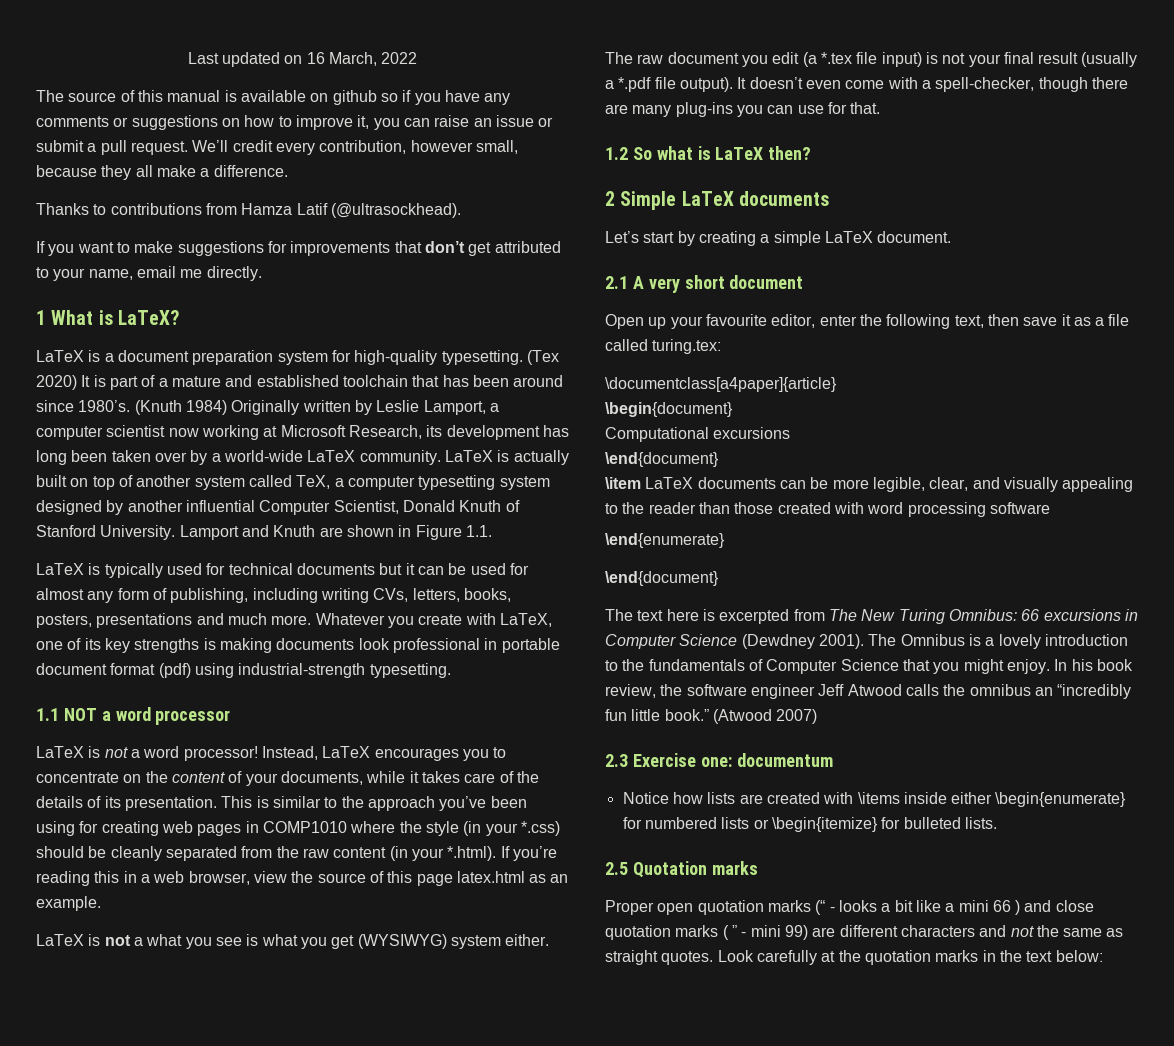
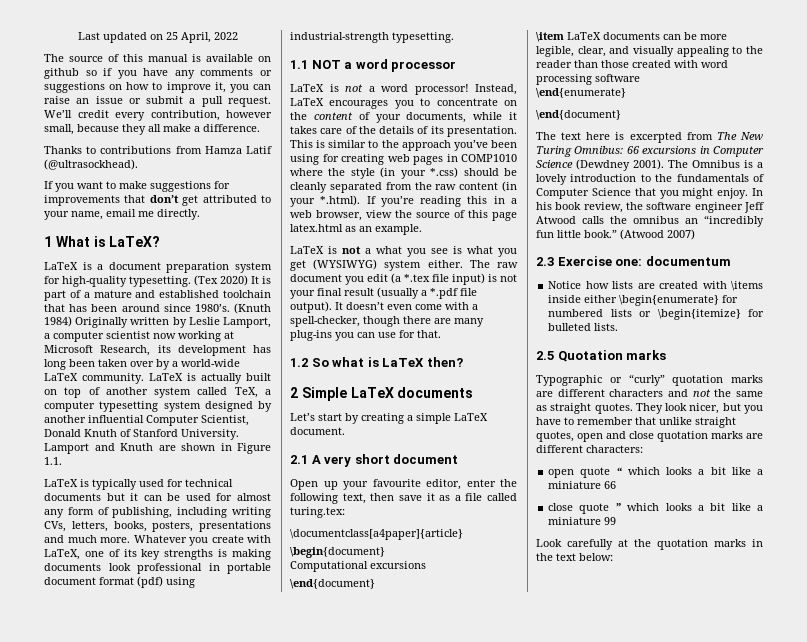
[306,52,377,66] 16 March, -> [165,32,211,43] 25 April,
[605,900,1094,915] [605,925,808,940] Proper open quotation marks (“ - looks a bit like a mini 66 ) and close quotation marks ( ” - mini 99) -> [536,374,763,386] Typographic or “curly” quotation marks
(714, 958) none -> [635,403,763,414] [536,417,736,428] [536,431,763,442] [536,445,643,453] [548,467,763,478] [548,481,617,489] [548,503,763,514] [548,517,617,525] They look nicer, but you have to remember that unlike straight quotes, open and close quotation marks are different characters: // open quote “ which looks a bit like a miniature 66 // close quote ” which looks a bit like a miniature 99 //

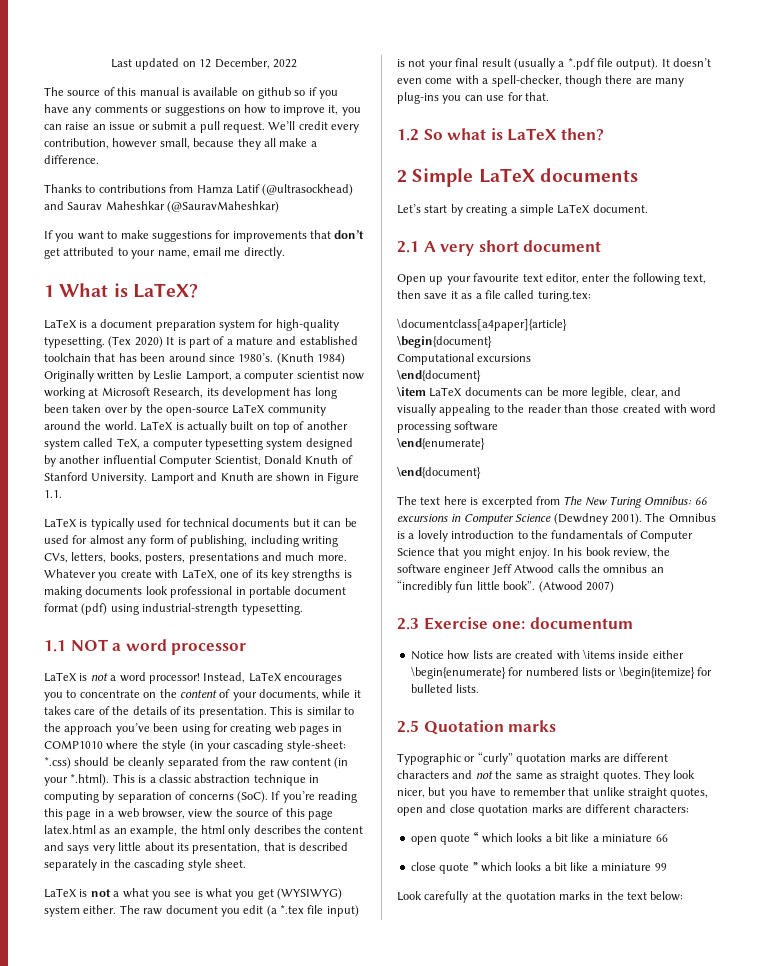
[165,32,211,43] 25 April, -> [199,58,270,69] 12 December,
[44,159,138,170] (@ultrasockhead). -> [262,184,354,196] [44,201,280,213] (@ultrasockhead) and Saurav Maheshkar (@SauravMaheshkar)
[172,359,240,367] [44,373,144,384] a world-wide LaTeX community. -> [145,404,326,416] [44,421,137,431] the open-source LaTeX community around the world.
(426, 174) none -> [233,740,346,752] cascading style-sheet:
(361, 200) none -> [112,774,319,786] [44,791,268,803] This is a classic abstraction technique in computing by separation of concerns (SoC).
(488, 200) none -> [66,810,92,820] page
[375,224,422,235] example. -> [130,825,364,837] [44,842,349,854] [44,859,246,871] example, the html only describes the content and says very little about its presentation, that is described separately in the cascading style sheet.
(421, 483) none -> [522,274,543,282] text
[584,230,617,238] book.” -> [503,581,536,590] book”.

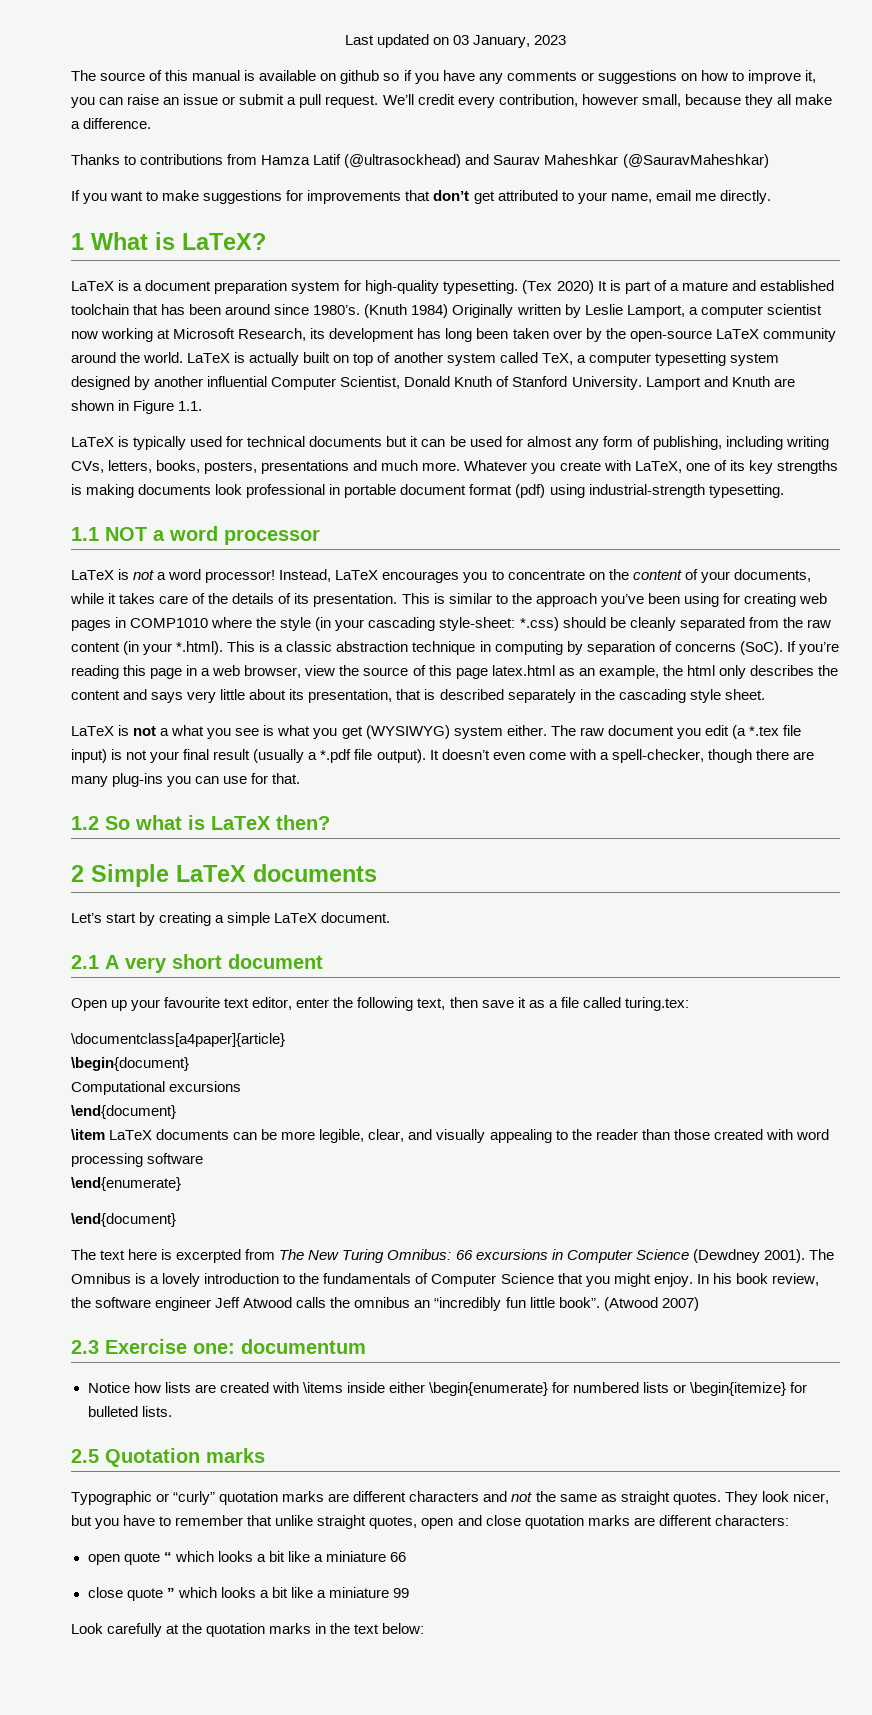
[199,58,297,69] 12 December, 2022 -> [453,35,567,48] 03 January, 2023

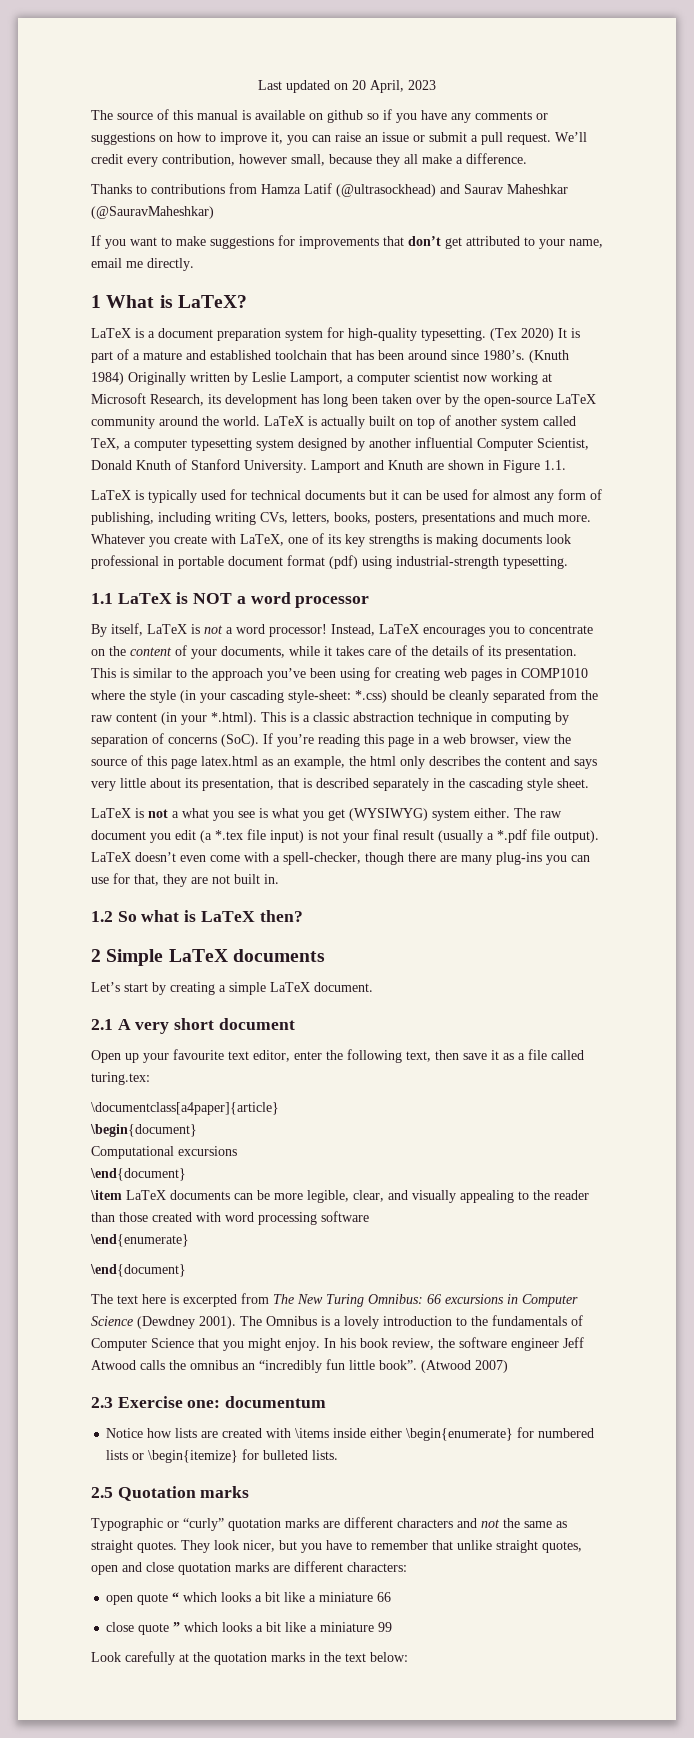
[453,35,531,48] 03 January, -> [352,80,404,93] 20 April,
(99, 534) none -> [117,592,189,604] LaTeX is
(320, 537) none -> [91,623,143,637] By itself,
[429,750,439,760] It -> [91,852,131,862] LaTeX
[272,773,301,784] that. -> [134,874,279,887] that, they are not built in.

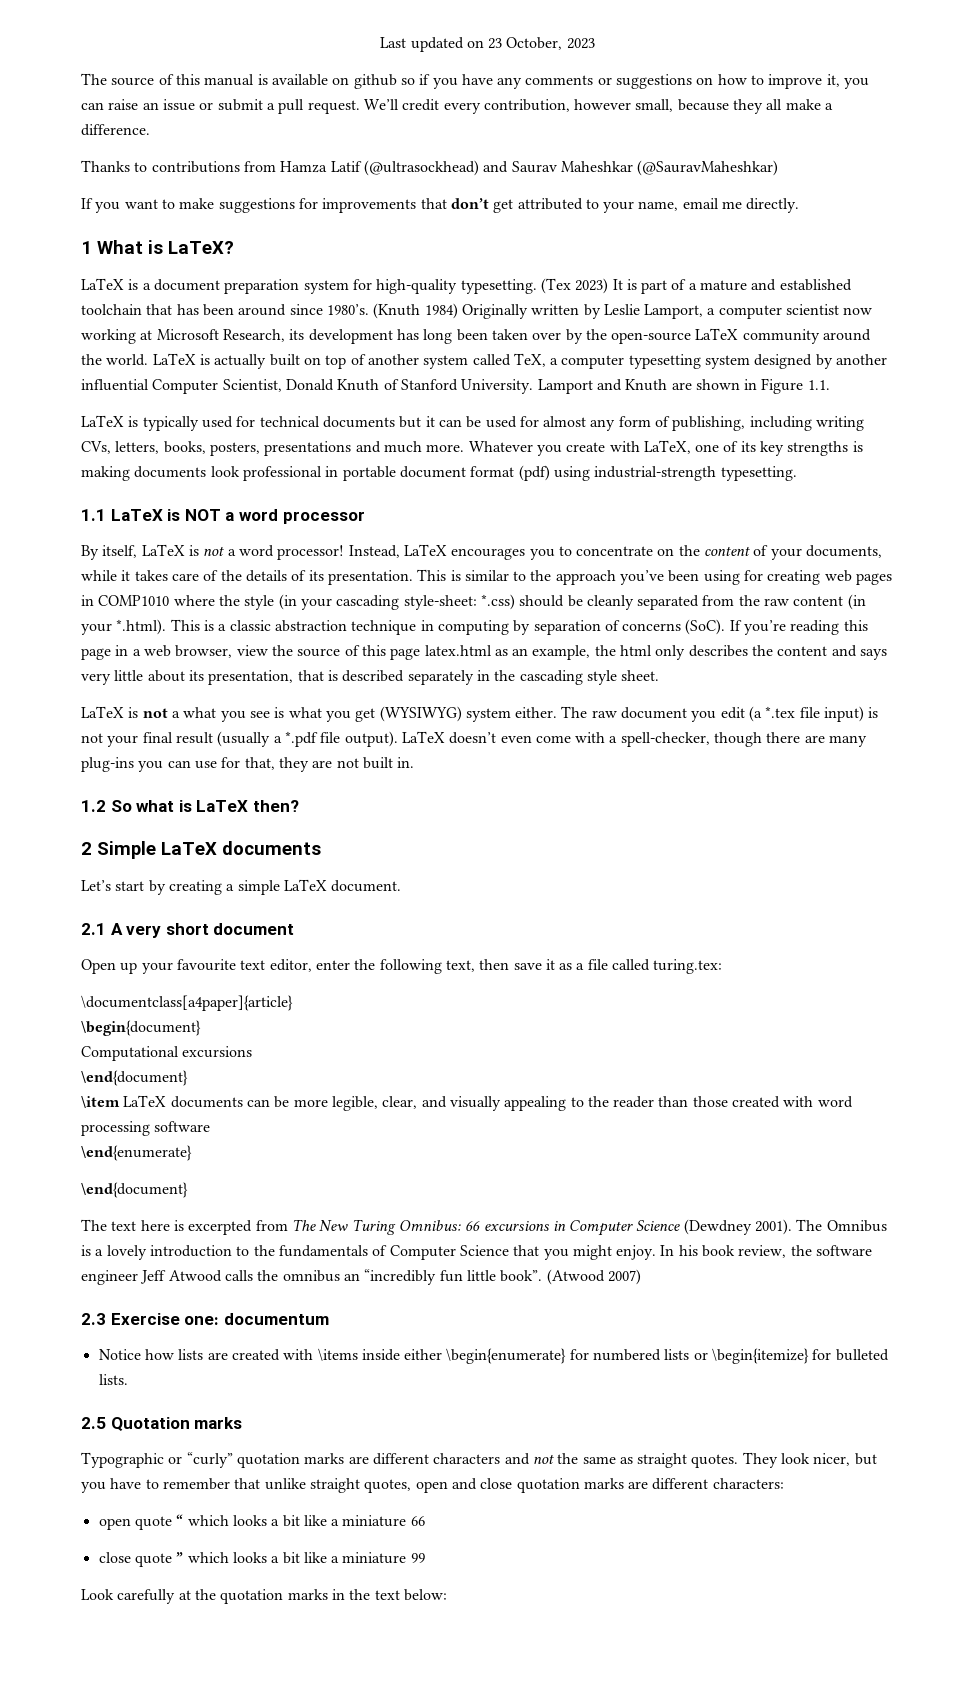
[352,80,404,93] 20 April, -> [488,37,563,50] 23 October,
[521,328,554,341] 2020) -> [575,278,609,294] 2023)

